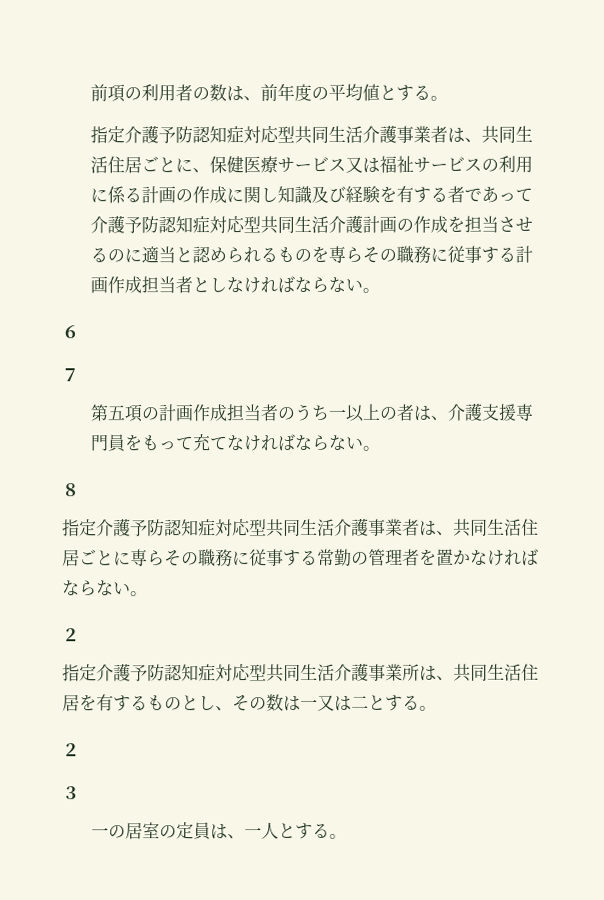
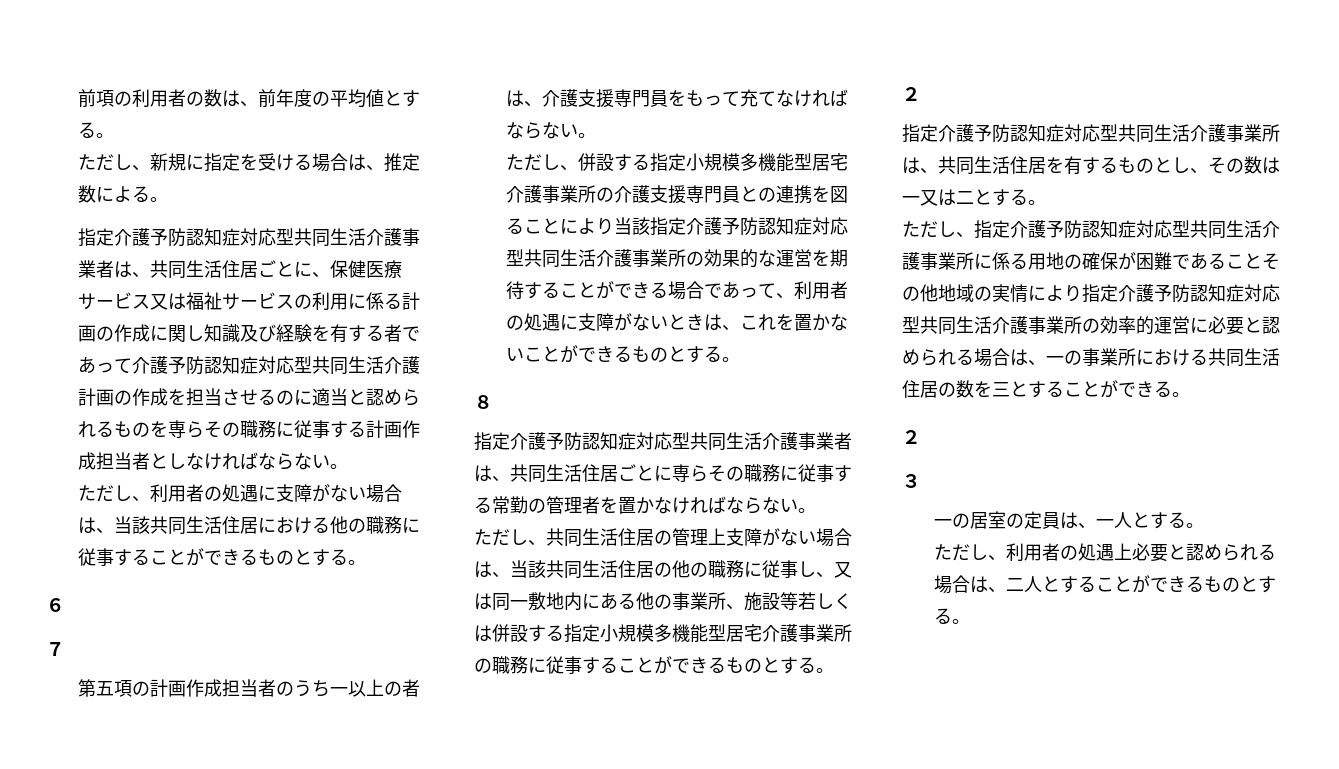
(449, 98) none -> [77,153,420,172] [77,185,168,203] // ただし、新規に指定を受ける場合は、推定数による。
(381, 290) none -> [77,484,402,503] [77,516,420,535] [77,548,366,566] // ただし、利用者の処遇に支障がない場合は、当該共同生活住居における他の職務に従事することができるものとする。
(382, 448) none -> [505,153,848,172] [505,185,848,204] [505,217,848,236] [505,249,848,268] [505,281,848,300] [505,313,848,331] [505,345,740,363] // ただし、併設する指定小規模多機能型居宅介護事業所の介護支援専門員との連携を図ることにより当該指定介護予防認知症対応型共同生活介護事業所の効果的な運営を期待することができる場合であって、利用者の処遇に支障がないときは、これを置かないことができるものとする。
(148, 594) none -> [474,528,852,547] [474,560,852,579] [474,592,852,611] [474,624,852,643] [474,656,834,674] // ただし、共同生活住居の管理上支障がない場合は、当該共同生活住居の他の職務に従事し、又は同一敷地内にある他の事業所、施設等若しくは併設する指定小規模多機能型居宅介護事業所の職務に従事することができるものとする。
(437, 708) none -> [902,220,1280,239] [902,252,1280,270] [902,284,1280,303] [902,316,1280,335] [902,348,1280,367] [902,380,1190,398] // ただし、指定介護予防認知症対応型共同生活介護事業所に係る用地の確保が困難であることその他地域の実情により指定介護予防認知症対応型共同生活介護事業所の効率的運営に必要と認められる場合は、一の事業所における共同生活住居の数を三とすることができる。
(348, 836) none -> [933,543,1276,562] [933,575,1276,594] [933,608,970,624] // ただし、利用者の処遇上必要と認められる場合は、二人とすることができるものとする。

